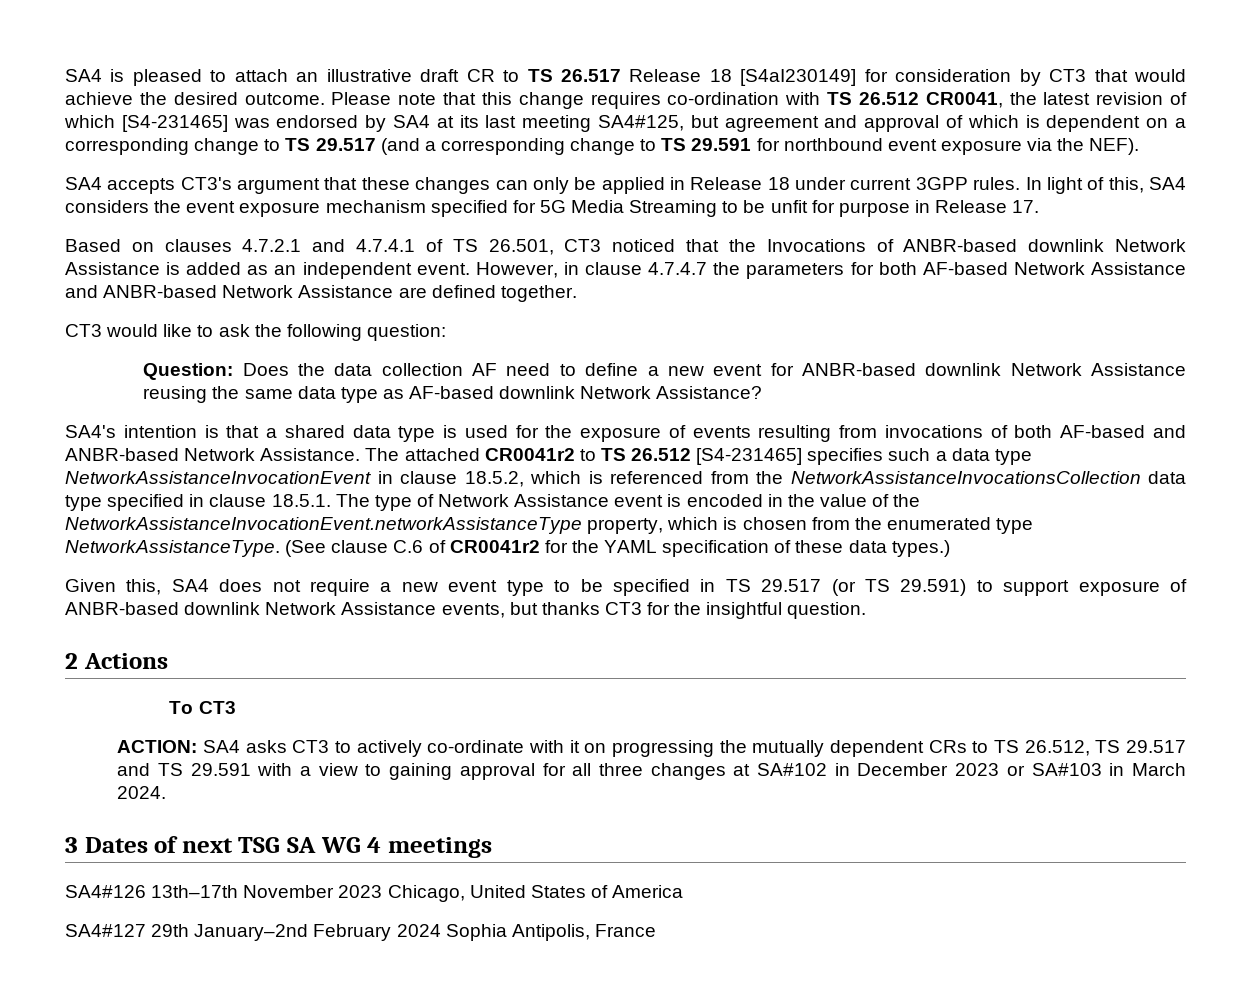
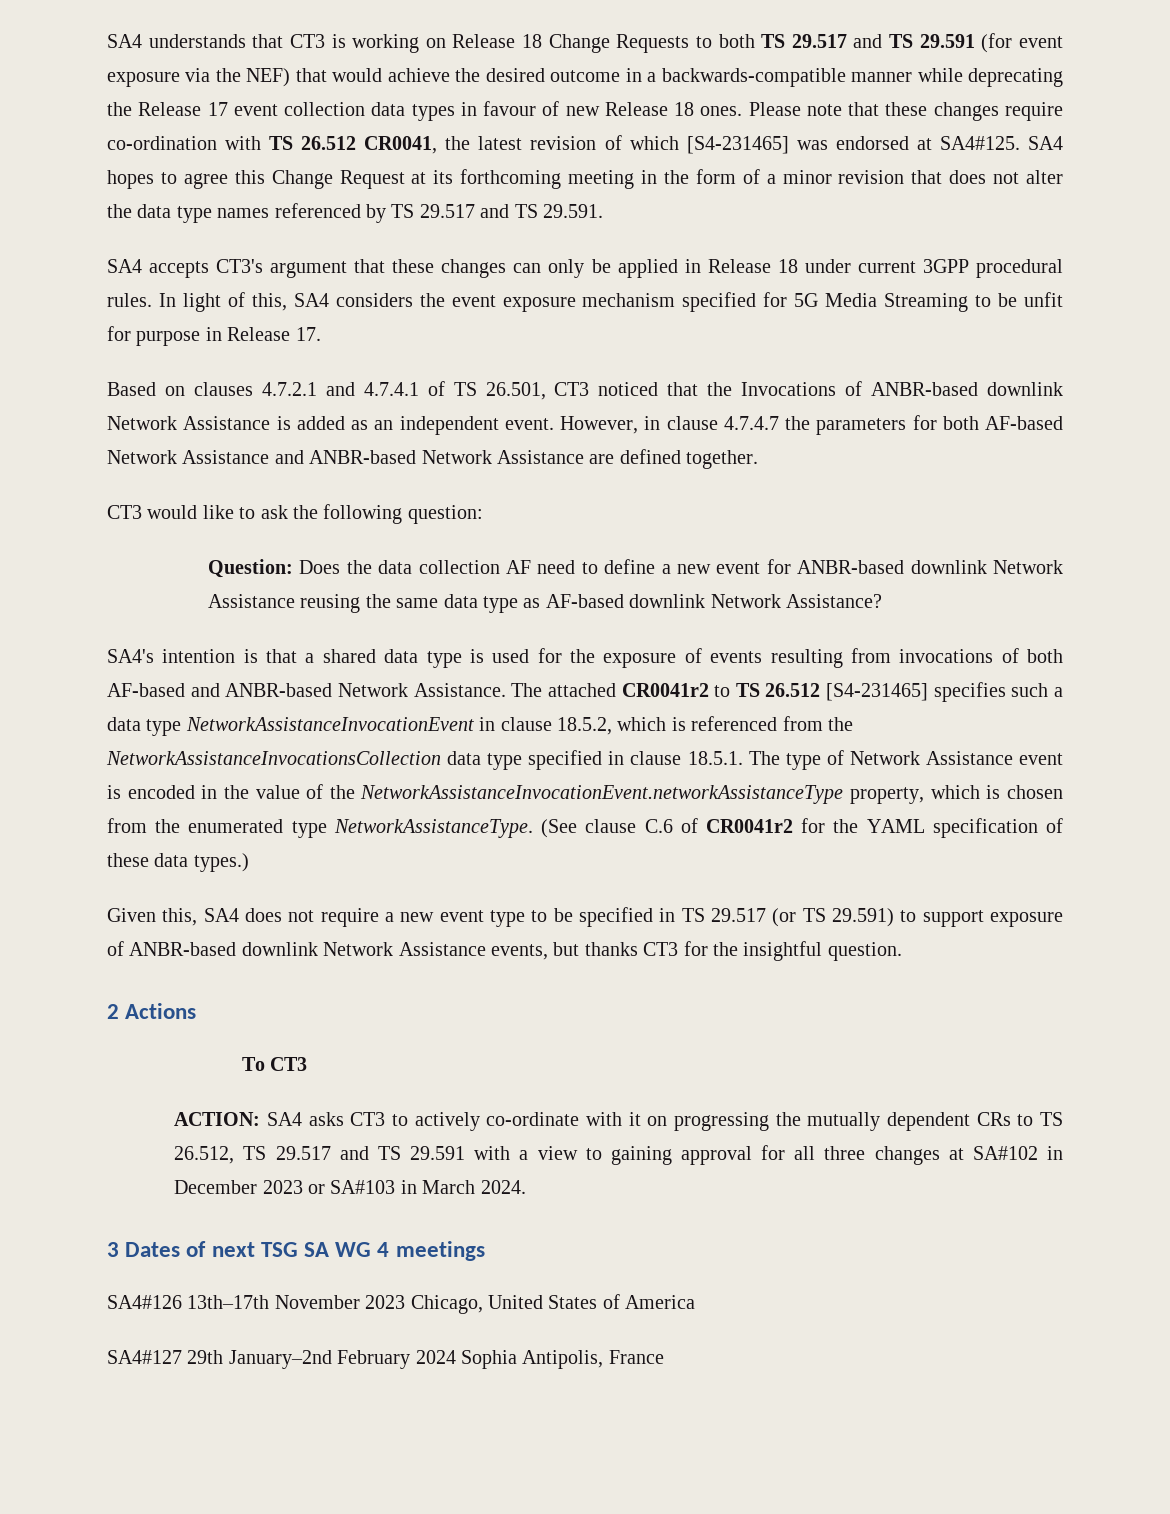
[65,69,1087,86] SA4 is pleased to attach an illustrative draft CR to TS 26.517 Release 18 [S4aI230149] for consideration by CT3 -> [107,33,1064,53] [107,68,291,87] SA4 understands that CT3 is working on Release 18 Change Requests to both TS 29.517 and TS 29.591 (for event exposure via the NEF)
[244,92,661,109] outcome. Please note that this change requires -> [550,68,1063,87] [107,101,1064,121] outcome in a backwards-compatible manner while deprecating the Release 17 event collection data types in favour of new Release 18 ones. Please note that these changes require
[365,115,1186,132] [65,138,1140,155] by SA4 at its last meeting SA4#125, but agreement and approval of which is dependent on a corresponding change to TS 29.517 (and a corresponding change to TS 29.591 for northbound event exposure via the NEF). -> [916,136,1064,150] [107,169,1063,189] [107,203,603,223] at SA4#125. SA4 hopes to agree this Change Request at its forthcoming meeting in the form of a minor revision that does not alter the data type names referenced by TS 29.517 and TS 29.591.
(968, 183) none -> [975,259,1063,278] procedural

